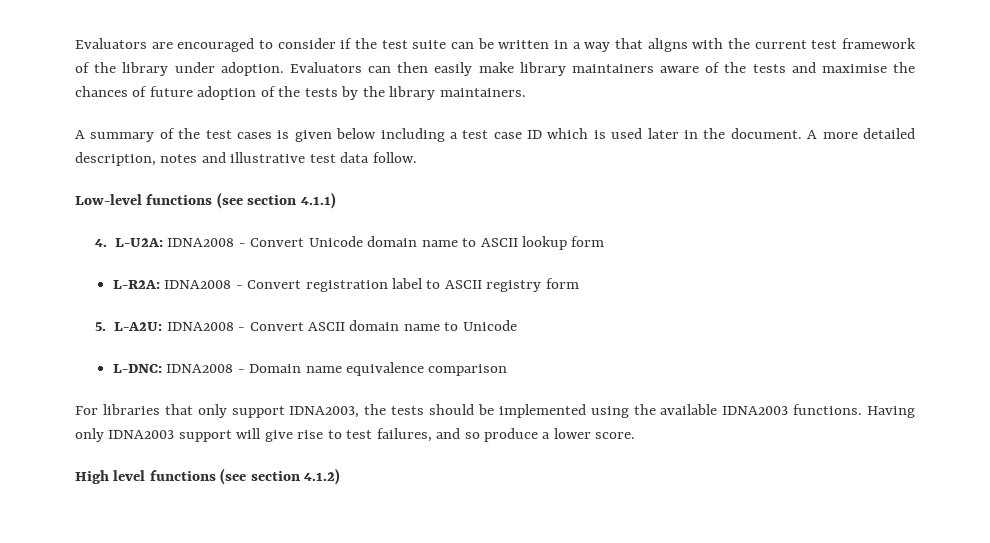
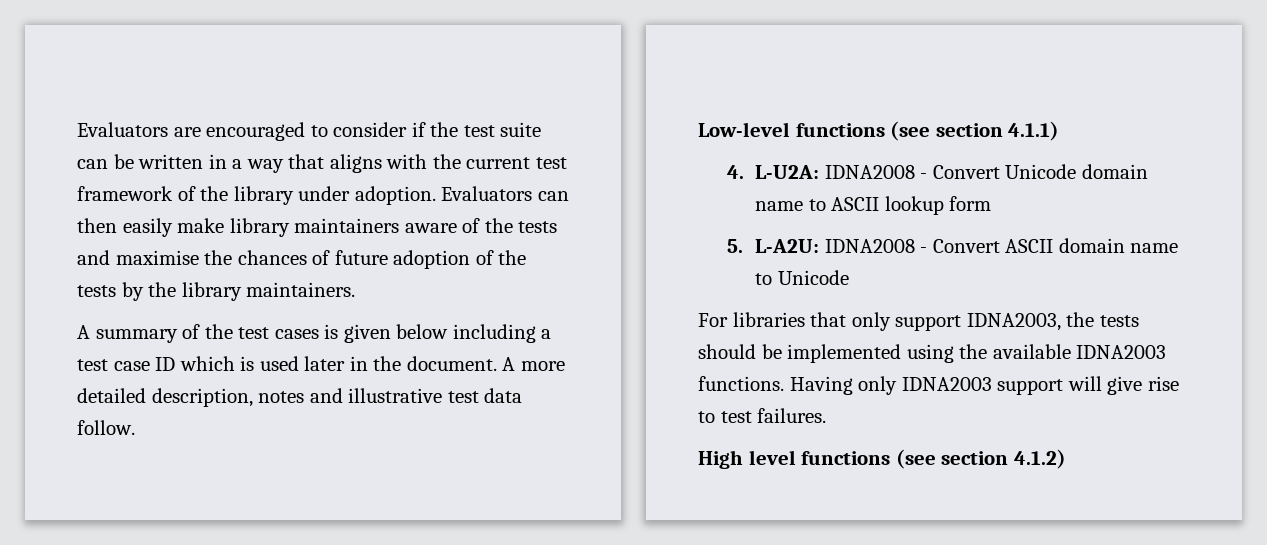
[112,278,579,292] // L-R2A: IDNA2008 - Convert registration label to ASCII registry form -> (992, 203) none
[112,362,508,376] // L-DNC: IDNA2008 - Domain name equivalence comparison -> (849, 277) none
[376,428,636,442] failures, and so produce a lower score. -> [757,408,827,423] failures.

